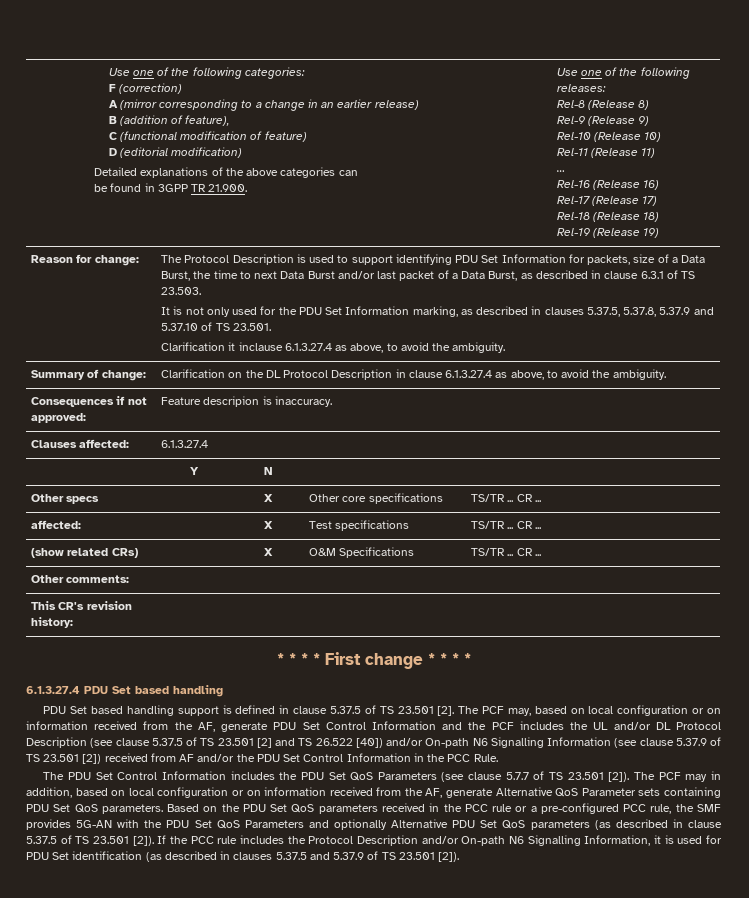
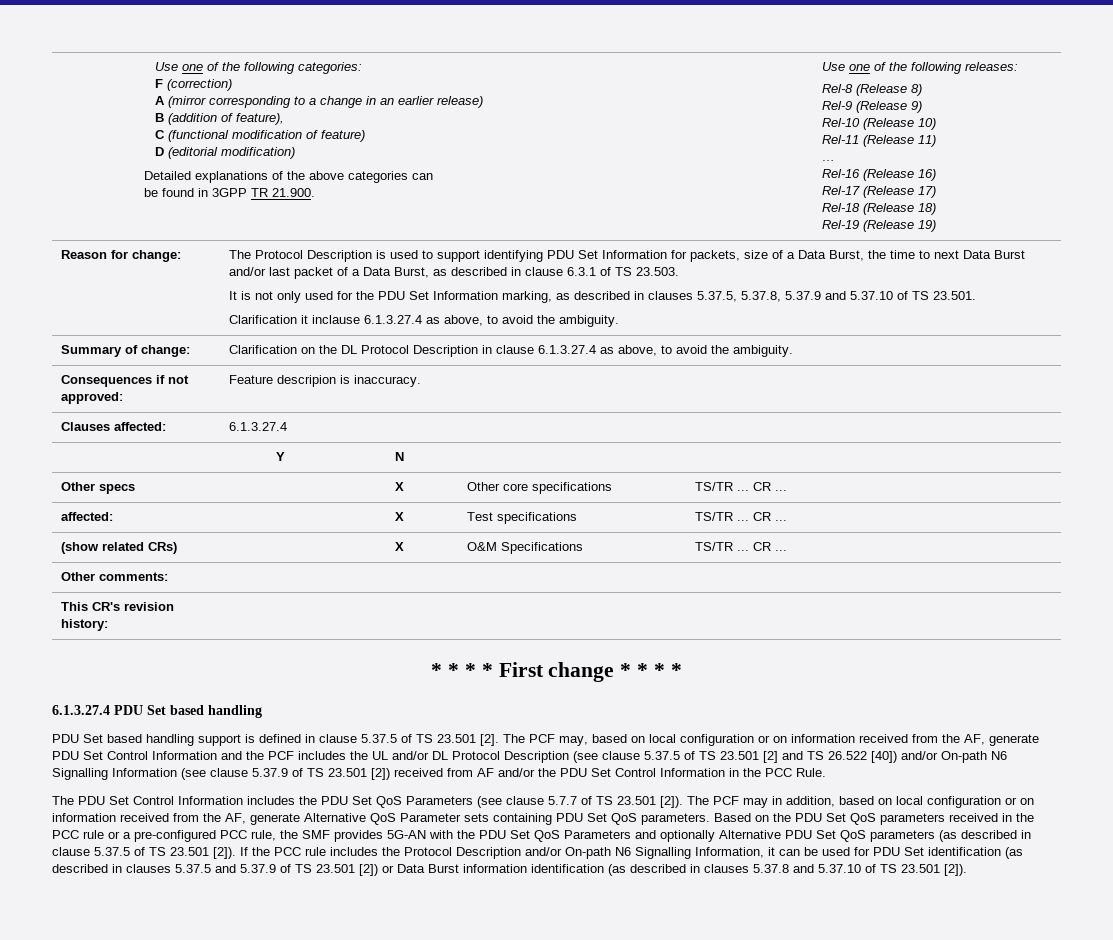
[664,835,674,844] is -> [779,847,818,856] can be
(435, 856) none -> [359,864,940,876] [2]) or Data Burst information identification (as described in clauses 5.37.8 and 5.37.10 of TS 23.501

